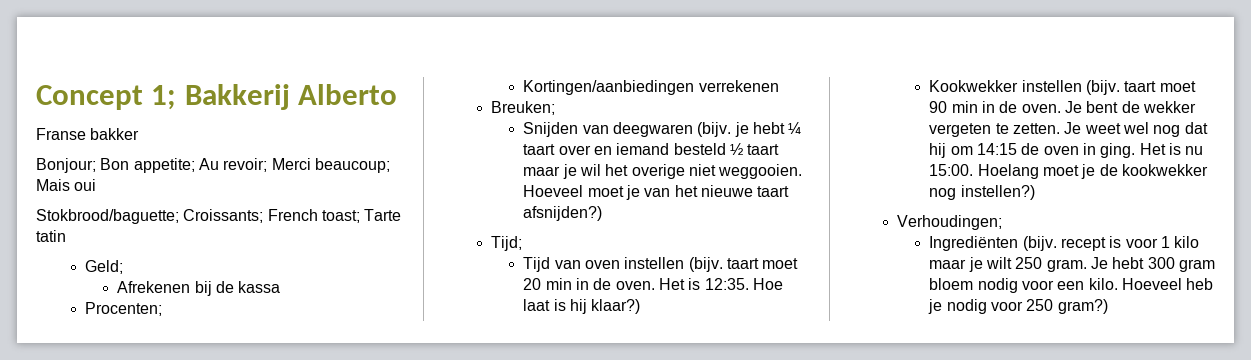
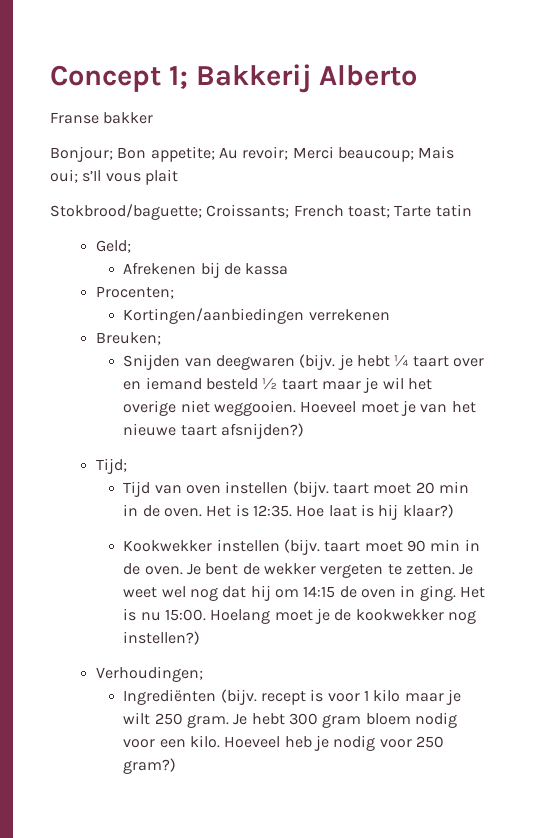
[74,179,97,191] oui -> [50,169,178,185] oui; s’Il vous plait

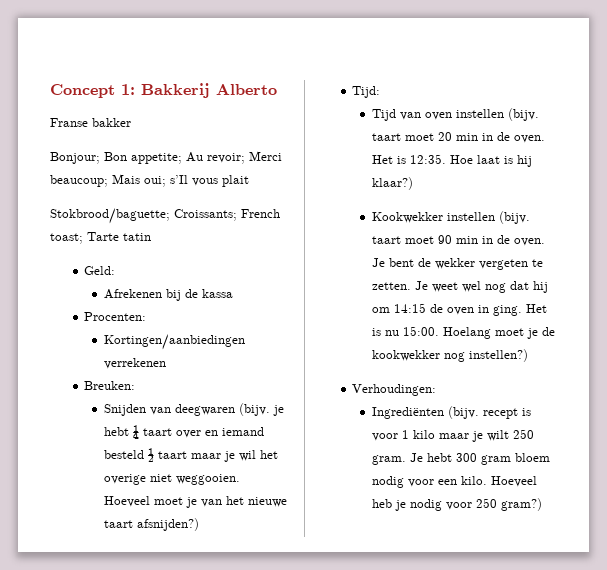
[168,66,188,89] 1; -> [121,84,135,95] 1:
[95,240,131,253] Geld; -> [84,266,116,275] Geld:
[95,286,174,299] Procenten; -> [84,312,147,321] Procenten:
[95,332,161,345] Breuken; -> [84,381,136,390] Breuken:
[95,458,127,474] Tijd; -> [352,86,381,98] Tijd:
[95,666,203,682] Verhoudingen; -> [352,384,437,396] Verhoudingen:

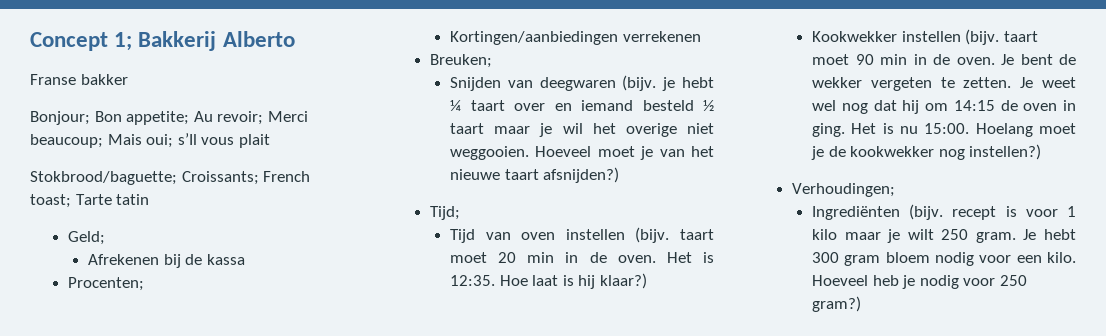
[121,84,135,95] 1: -> [114,32,133,51] 1;
[84,266,116,275] Geld: -> [68,231,106,245] Geld;
[84,312,147,321] Procenten: -> [68,277,145,291] Procenten;
[84,381,136,390] Breuken: -> [430,54,493,68] Breuken;
[352,86,381,98] Tijd: -> [430,206,461,220] Tijd;
[352,384,437,396] Verhoudingen: -> [792,183,896,197] Verhoudingen;

